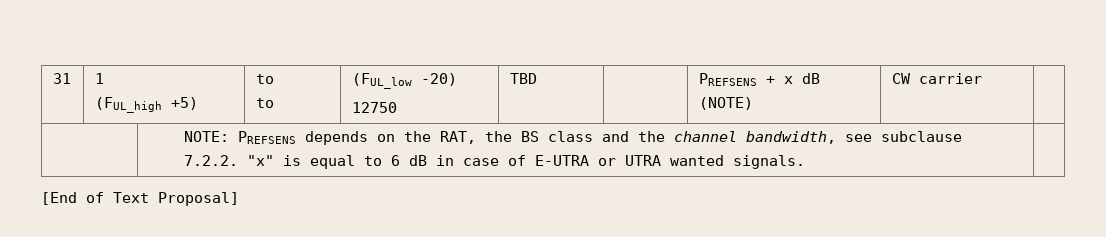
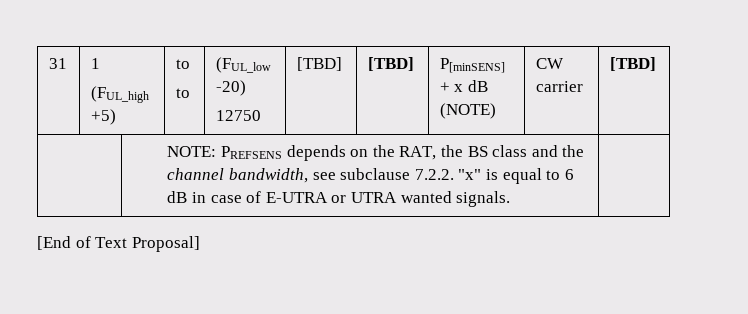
[509,73,537,84] [698,73,757,86] TBD | | PREFSENS -> [296,57,342,71] [367,57,414,71] [439,58,505,73] [TBD] | [TBD] | P[minSENS]
(982, 78) none -> [609,57,656,71] [TBD]

